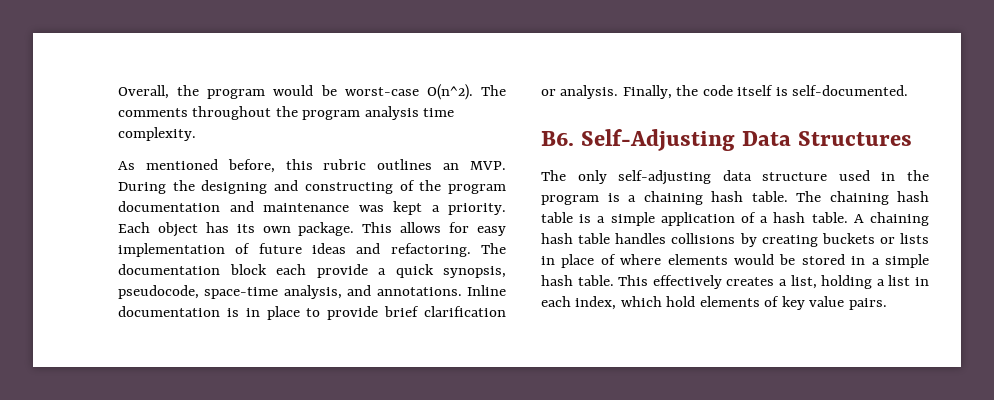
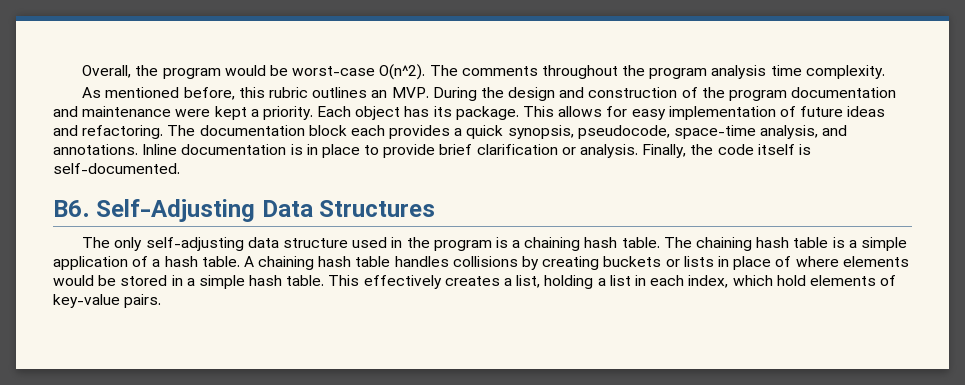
[201,180,393,194] designing and constructing -> [508,87,678,101] design and construction
[358,205,384,212] was -> [175,109,211,117] were
[262,226,291,233] own -> (452, 111) none
[316,264,368,278] provide -> [389,125,451,139] provides
[781,296,845,310] key value -> [53,294,120,308] key-value

